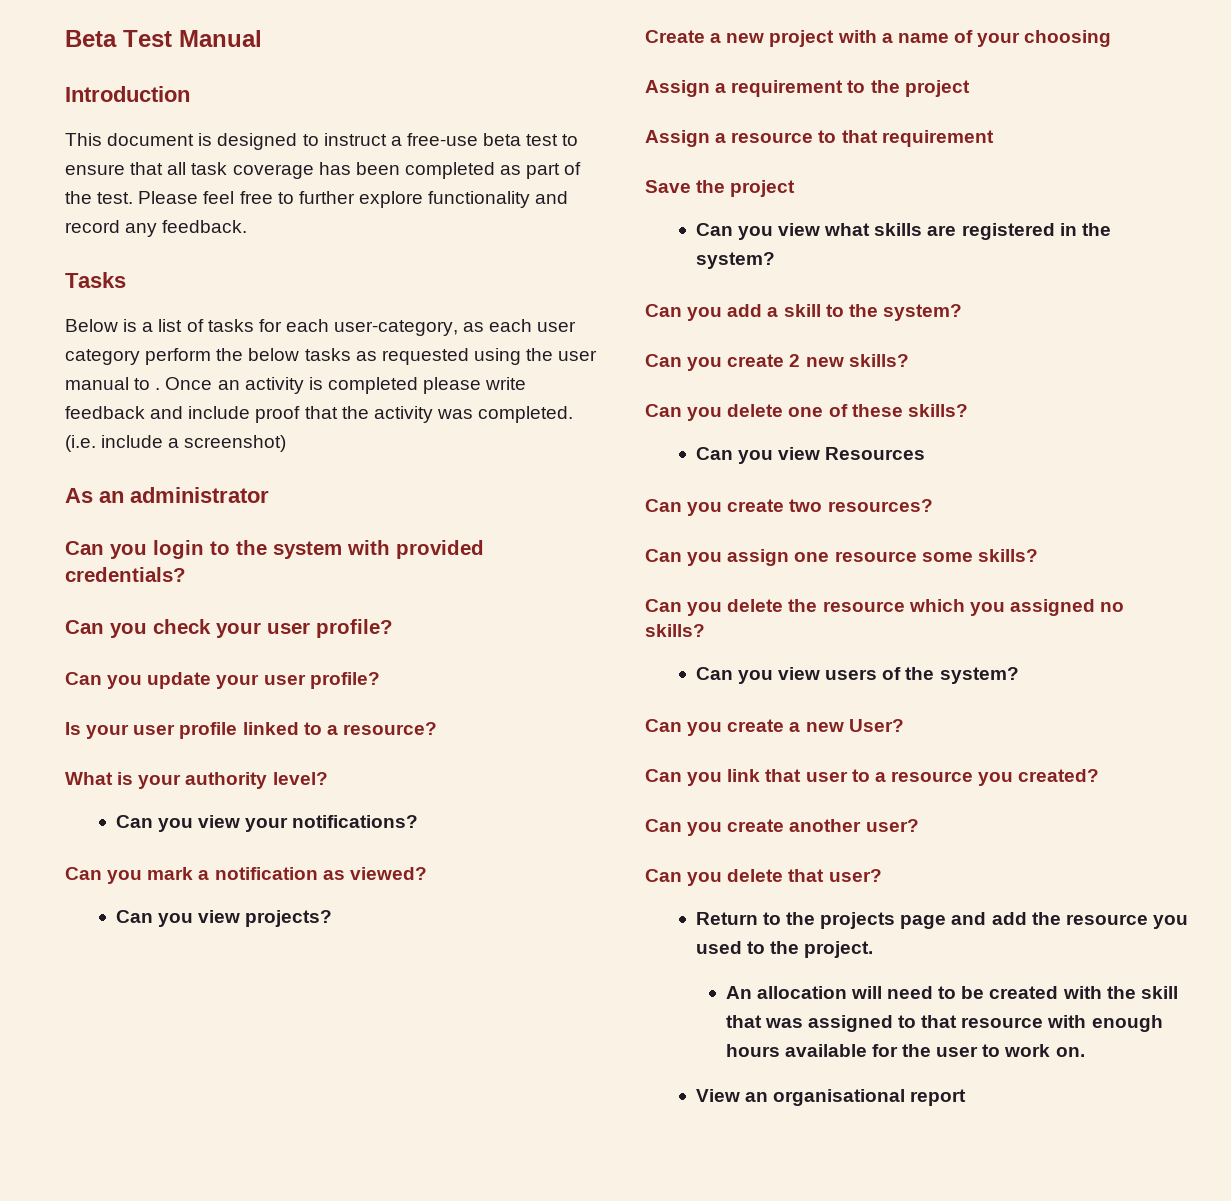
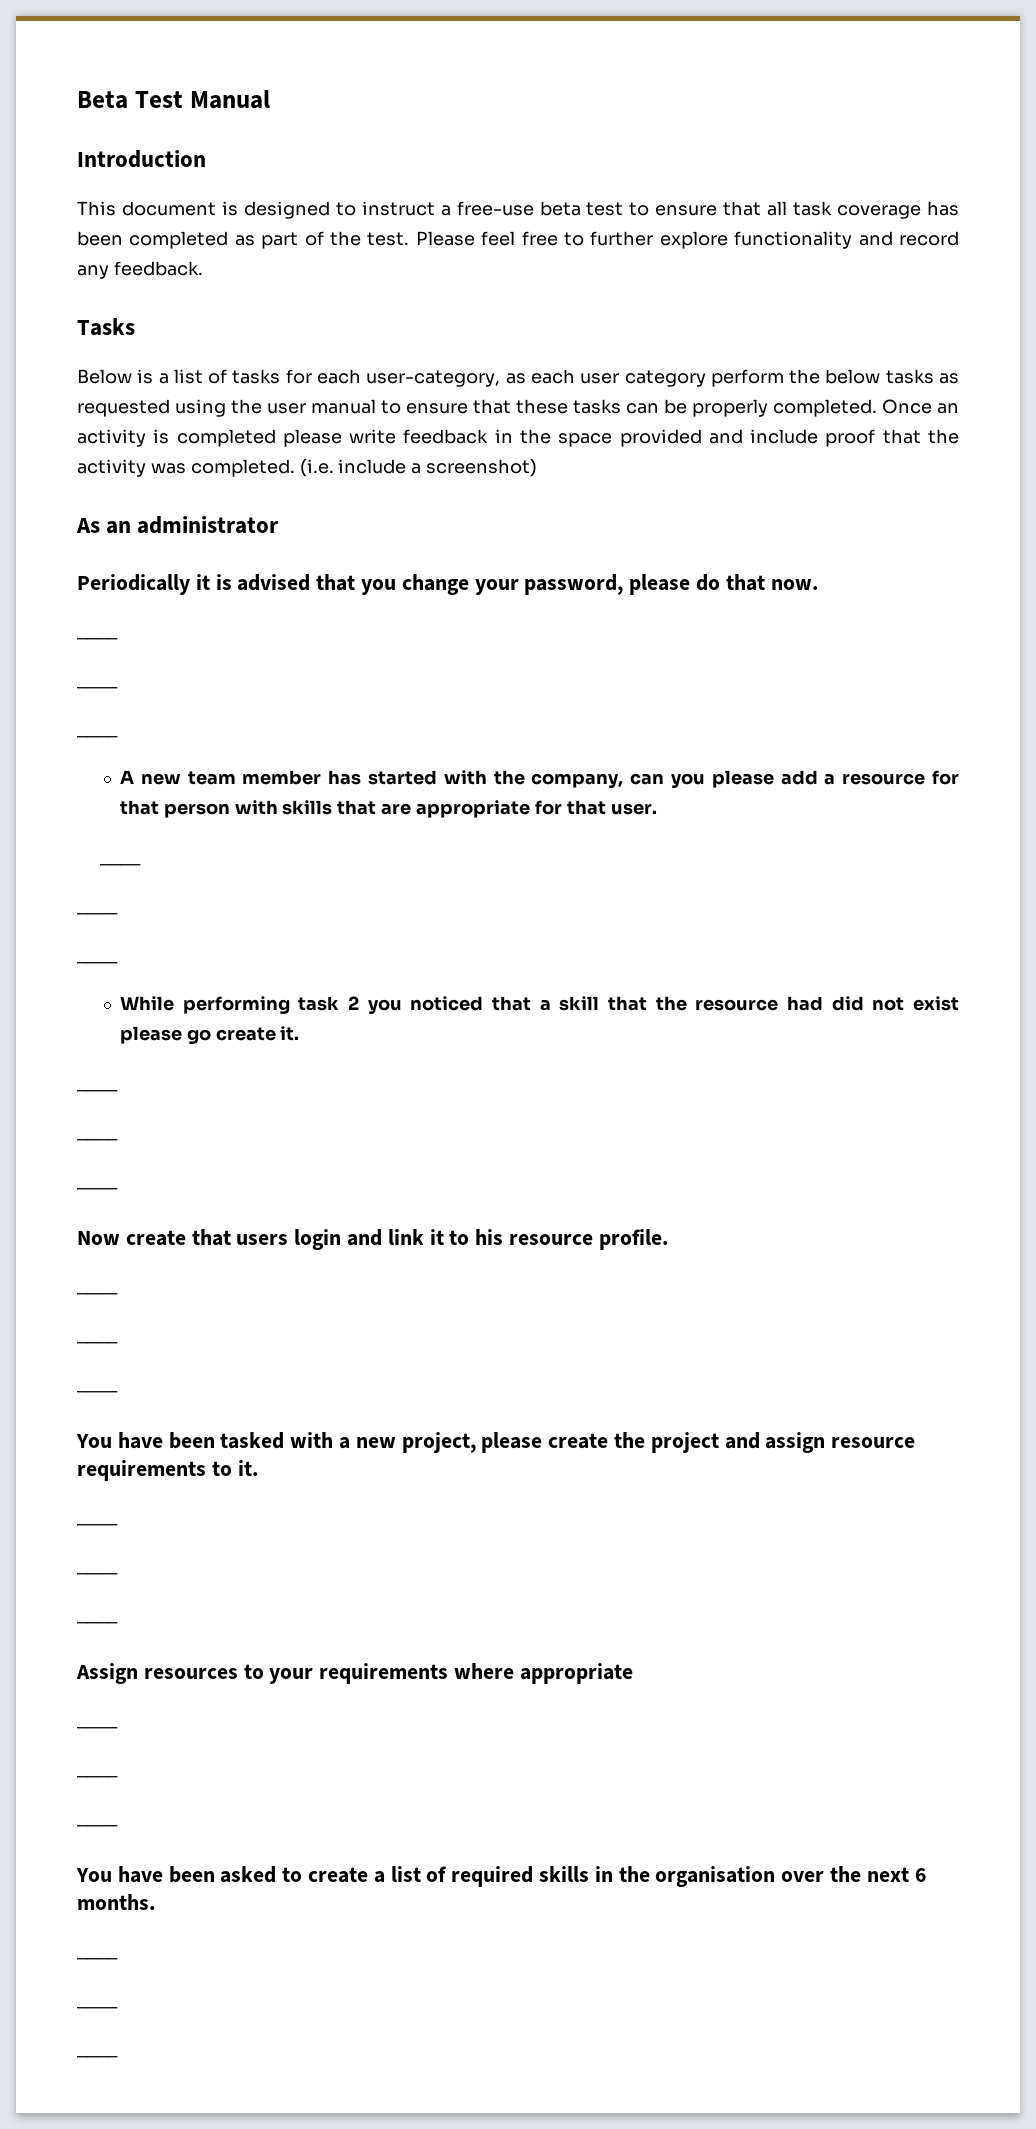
[155,388,161,390] . -> [406,399,877,417] ensure that these tasks can be properly completed.
(145, 412) none -> [494,429,702,447] in the space provided
[65,540,484,559] [65,567,186,582] [65,619,393,638] [65,672,380,689] [65,722,437,739] [65,772,328,789] [115,815,419,832] [65,867,427,884] [115,910,333,927] [645,30,1112,47] [645,80,970,97] [645,130,994,147] [645,180,796,197] [695,223,1111,240] [695,252,775,269] [645,304,962,321] [645,354,909,371] [645,404,968,421] [695,447,926,464] [645,499,933,516] [645,549,1038,566] [645,599,1125,616] [645,624,705,637] [695,667,1019,684] [645,719,904,736] [645,769,1100,786] [645,819,919,836] [645,869,882,886] [695,912,1188,929] [695,941,874,958] [725,986,1178,999] [725,1015,1163,1032] [725,1044,1085,1057] [695,1089,967,1106] Can you login to the system with provided credentials? // Can you check your user profile? // Can you update your user profile? // Is your user profile linked to a resource? // What is your authority level? // Can you view your notifications? // Can you mark a notification as viewed? // Can you view projects? // Create a new project with a name of your choosing // Assign a requirement to the project // Assign a resource to that requirement // Save the project // Can you view what skills are registered in the system? // Can you add a skill to the system? // Can you create 2 new skills? // Can you delete one of these skills? // Can you view Resources // Can you create two resources? // Can you assign one resource some skills? // Can you delete the resource which you assigned no skills? // Can you view users of the system? // Can you create a new User? // Can you link that user to a resource you created? // Can you create another user? // Can you delete that user? // Return to the projects page and add the resource you used to the project. // An allocation will need to be created with the skill that was assigned to that resource with enough hours available for the user to work on. // View an organisational report -> [77,574,818,595] [77,637,118,640] [77,686,118,689] [77,735,118,738] [119,770,959,788] [119,800,657,818] [100,863,142,866] [77,912,118,915] [77,961,118,964] [119,996,959,1014] [119,1026,300,1044] [77,1089,118,1092] [77,1138,118,1141] [77,1187,118,1190] [77,1229,668,1250] [77,1292,118,1295] [77,1341,118,1344] [77,1390,118,1393] [76,1432,916,1453] [77,1460,258,1481] [77,1523,118,1526] [77,1572,118,1575] [77,1621,118,1624] [76,1663,633,1684] [77,1726,118,1729] [77,1775,118,1778] [77,1824,118,1827] [76,1866,926,1887] [77,1894,155,1910] [77,1957,118,1960] [77,2006,118,2009] [77,2055,118,2058] Periodically it is advised that you change your password, please do that now. // ____ // ____ // ____ // A new team member has started with the company, can you please add a resource for that person with skills that are appropriate for that user. // ____ // ____ // ____ // While performing task 2 you noticed that a skill that the resource had did not exist please go create it. // ____ // ____ // ____ // Now create that users login and link it to his resource profile. // ____ // ____ // ____ // You have been tasked with a new project, please create the project and assign resource requirements to it. // ____ // ____ // ____ // Assign resources to your requirements where appropriate // ____ // ____ // ____ // You have been asked to create a list of required skills in the organisation over the next 6 months. // ____ // ____ // ____

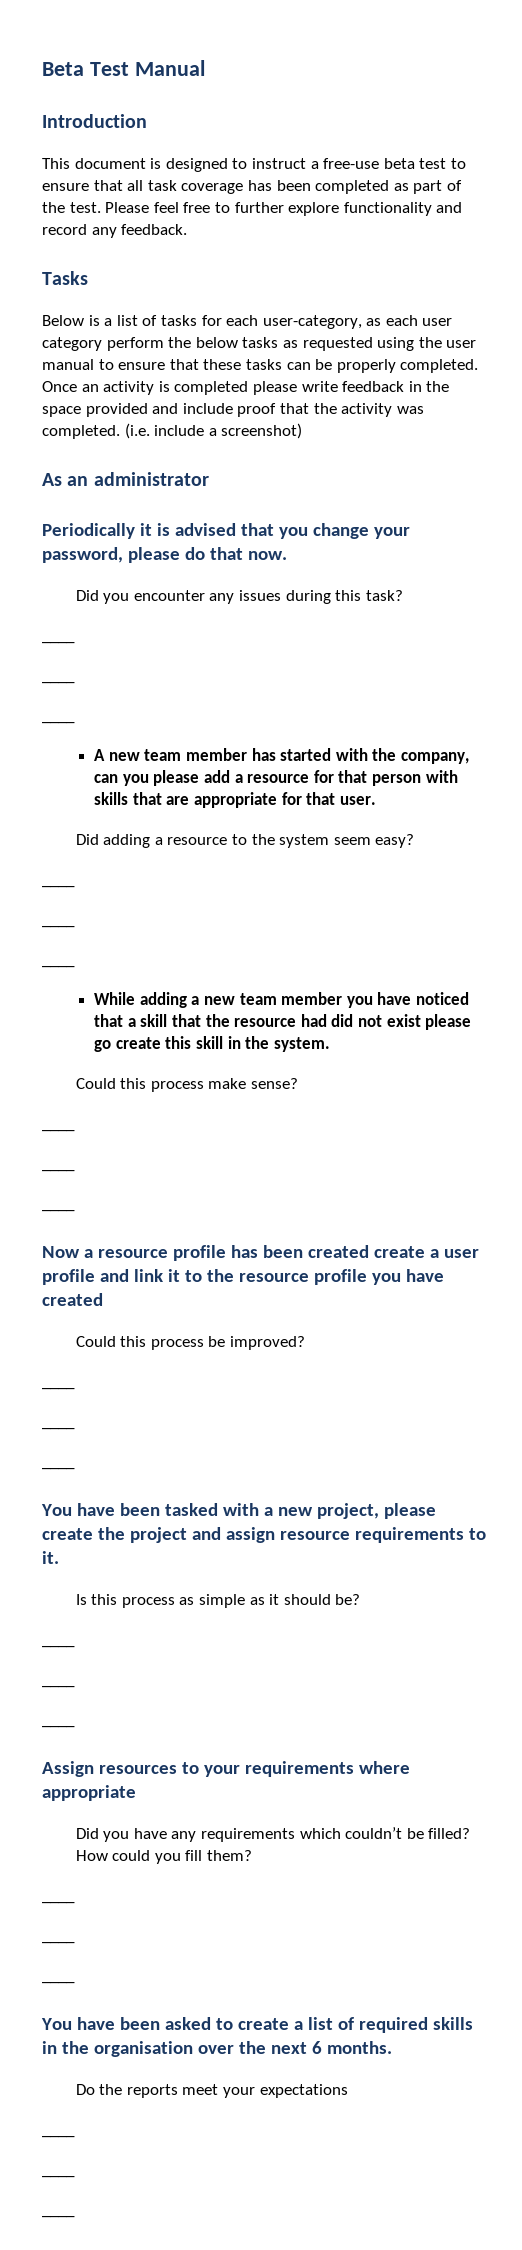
(818, 584) none -> [75,590,403,604] // Did you encounter any issues during this task?
[100,863,142,866] [77,912,118,915] [77,961,118,964] [119,996,402,1014] ____ // ____ // ____ // While performing task 2 you -> [75,834,415,848] [42,885,75,888] [42,925,75,928] [42,965,75,968] [94,992,412,1008] Did adding a resource to the system seem easy? // ____ // ____ // ____ // While adding a new team member you have
[280,1026,300,1041] [77,1089,118,1092] [77,1138,118,1141] [77,1187,118,1190] [77,1229,668,1250] it. // ____ // ____ // ____ // Now create that users login and link it to his resource profile. -> [165,1036,330,1052] [75,1078,298,1092] [42,1129,75,1132] [42,1169,75,1172] [42,1209,75,1212] [42,1245,479,1261] [42,1269,444,1285] [42,1293,103,1306] [75,1336,305,1350] this skill in the system. // Could this process make sense? // ____ // ____ // ____ // Now a resource profile has been created create a user profile and link it to the resource profile you have created // Could this process be improved?
(258, 1468) none -> [75,1594,361,1608] // Is this process as simple as it should be?
(633, 1673) none -> [75,1827,471,1842] [75,1850,252,1864] // Did you have any requirements which couldn’t be filled? How could you fill them?
(155, 1902) none -> [75,2084,348,2098] // Do the reports meet your expectations

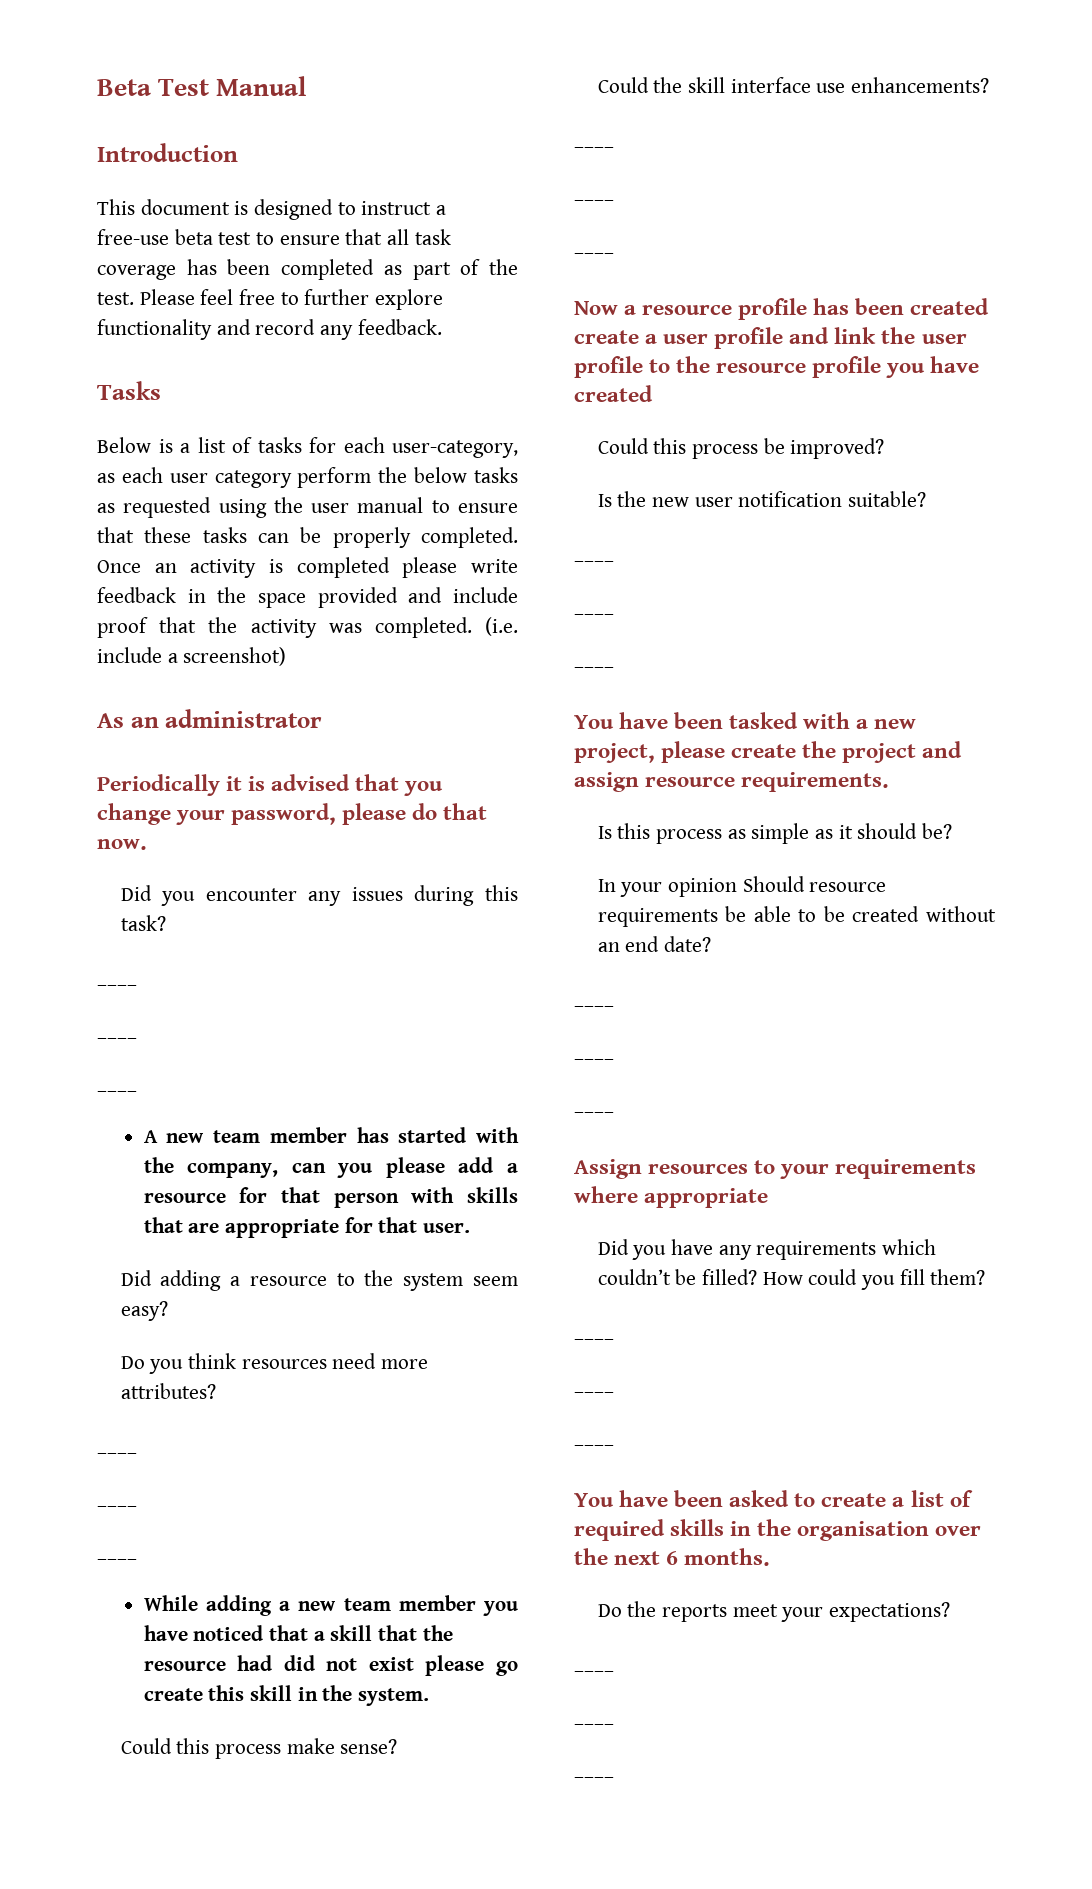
(415, 841) none -> [120,1353,428,1374] [120,1383,216,1399] // Do you think resources need more attributes?
(298, 1083) none -> [597,77,989,93] // Could the skill interface use enhancements?
[167,1269,180,1282] it -> [881,327,967,344] [574,356,643,378] the user profile
(305, 1343) none -> [597,491,926,507] // Is the new user notification suitable?
[354,1527,486,1543] [42,1551,59,1564] requirements to it. -> [741,772,890,792] requirements.
(361, 1599) none -> [597,876,887,897] [597,906,996,927] [597,936,711,952] // In your opinion Should resource requirements be able to be created without an end date?
[259,2084,348,2098] expectations -> [828,1602,950,1622] expectations?

